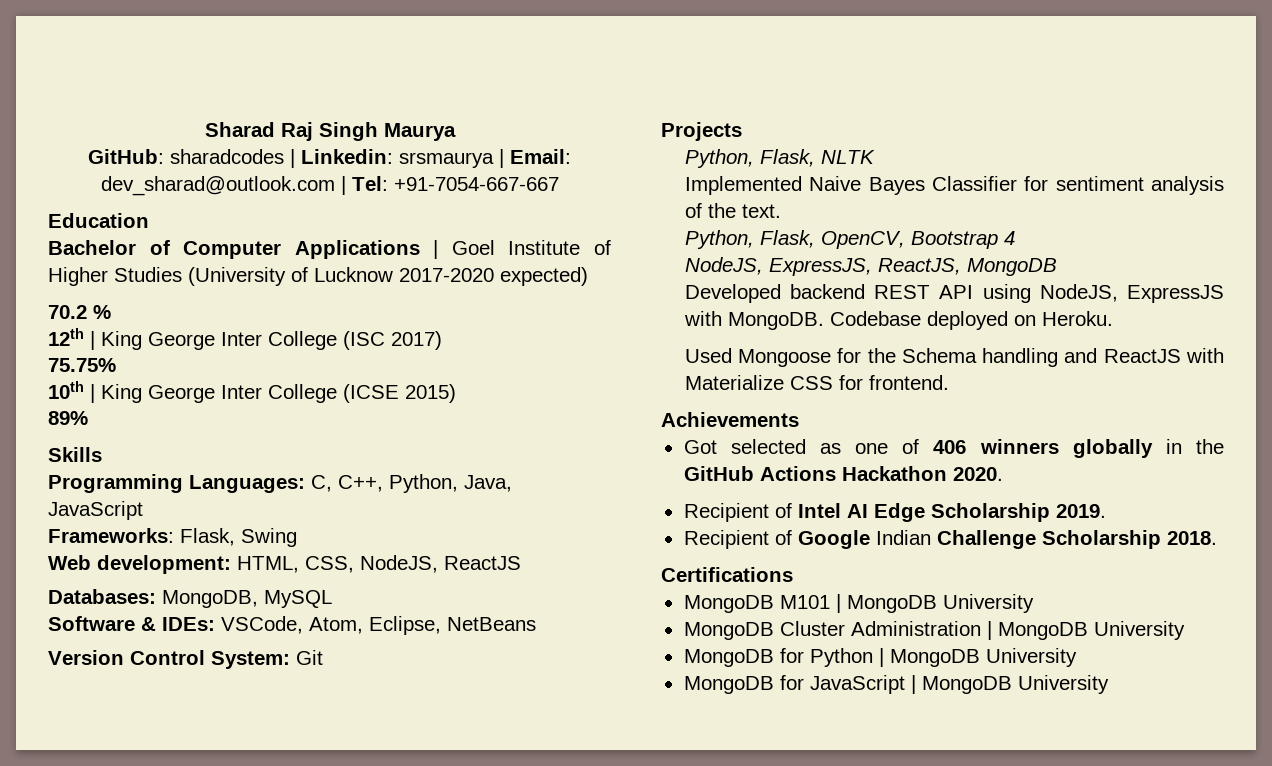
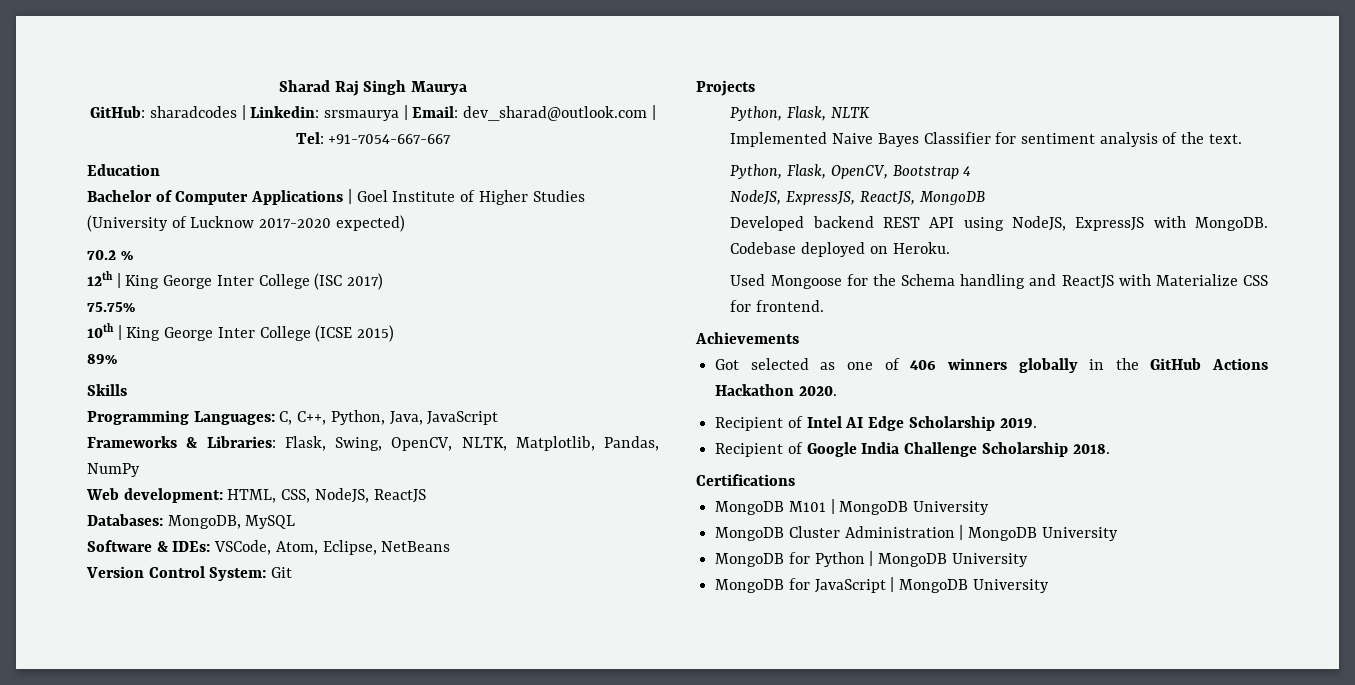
[48,528,297,547] Frameworks: Flask, Swing -> [87,436,659,451] [87,463,140,477] Frameworks & Libraries: Flask, Swing, OpenCV, NLTK, Matplotlib, Pandas, NumPy
[875,530,931,545] Indian -> [861,442,900,454] India

